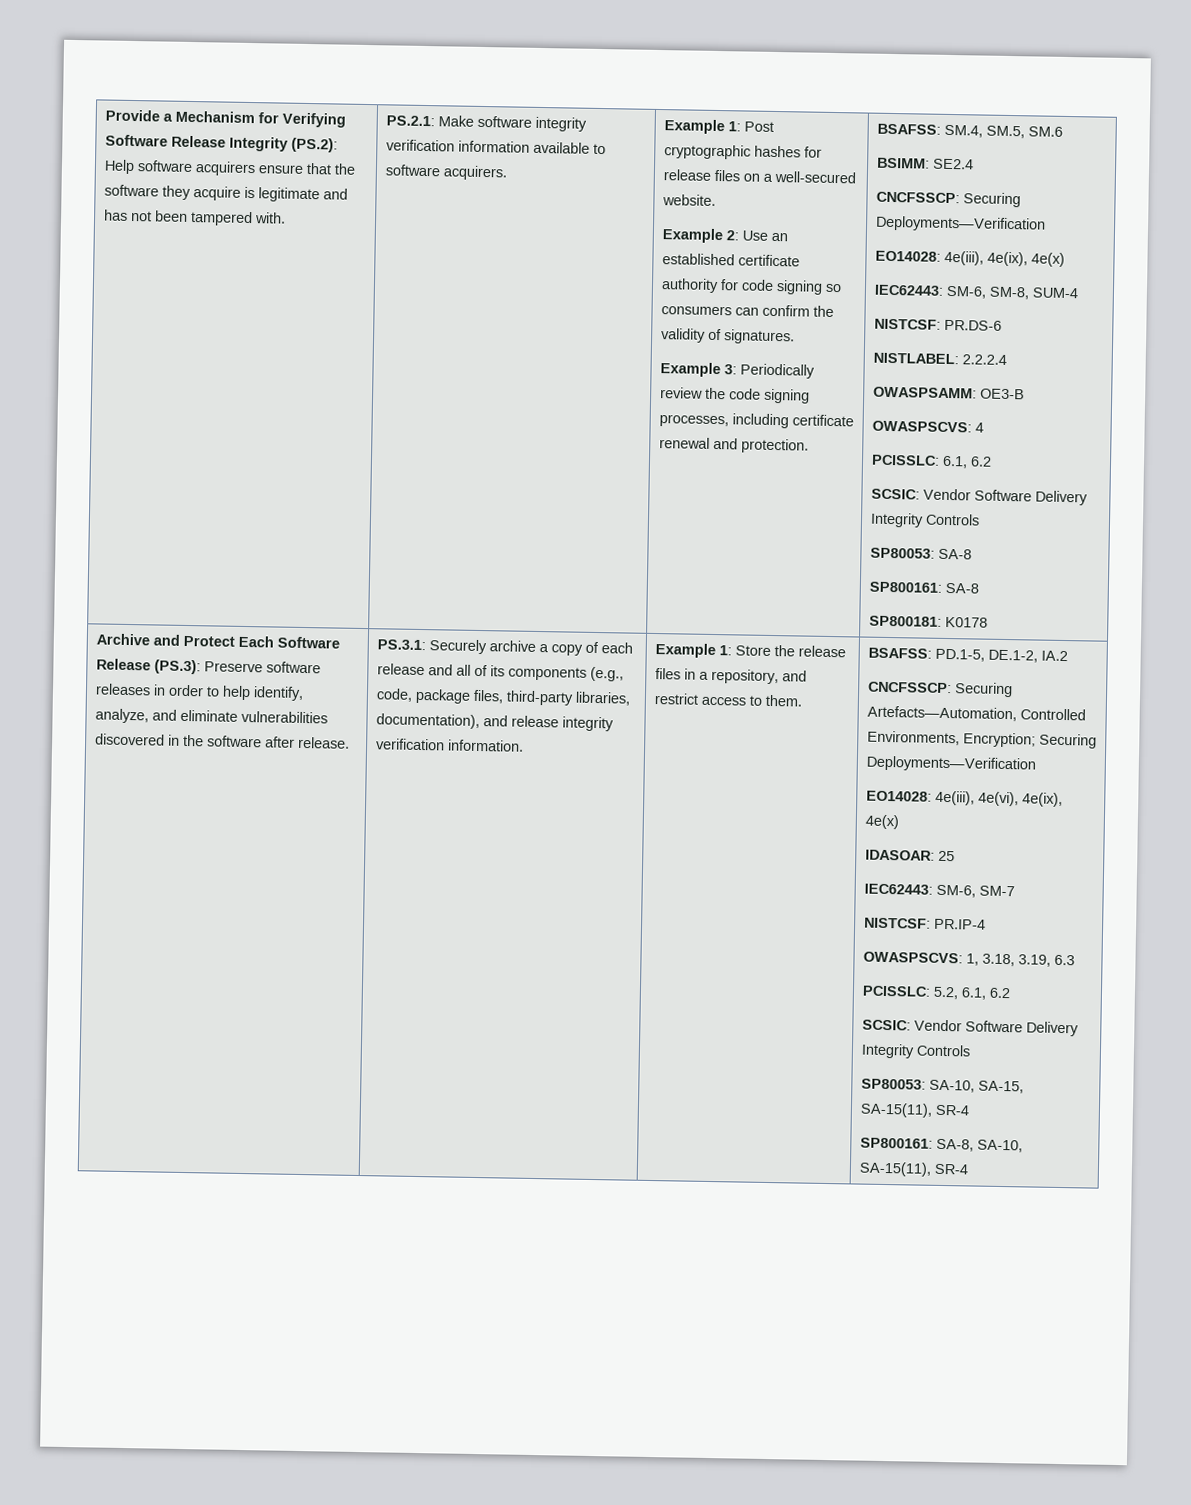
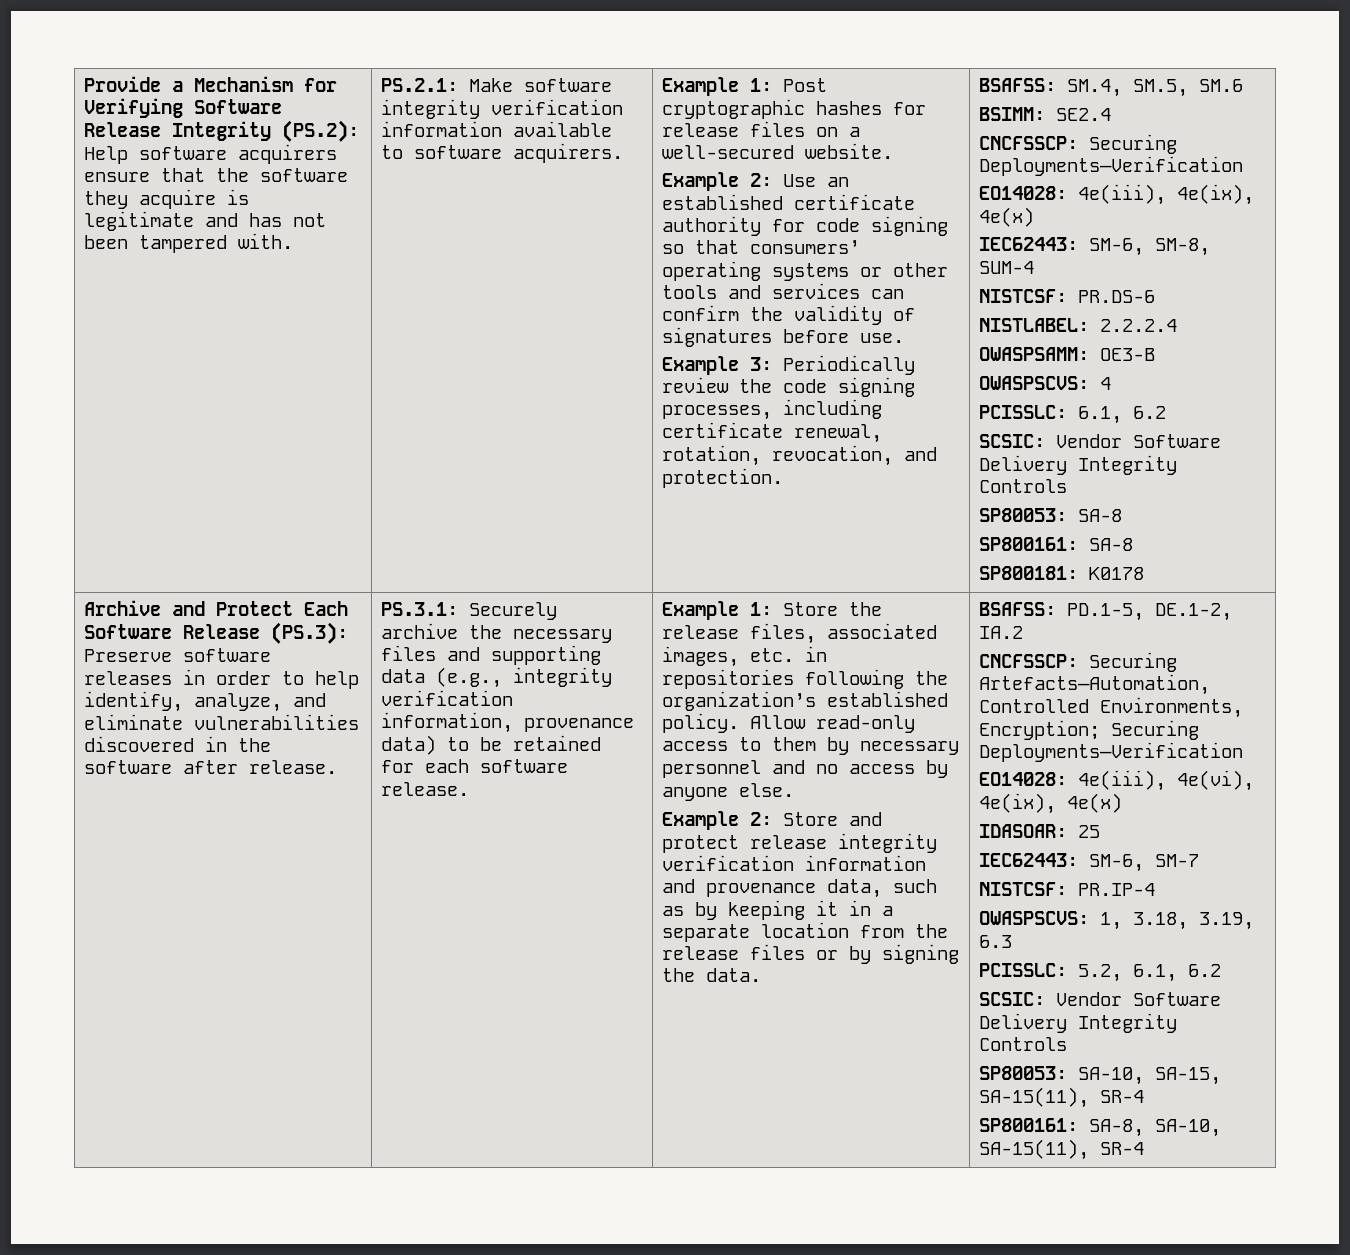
[660,305,732,316] consumers -> [694,240,860,254] [661,261,948,281] [661,283,860,299] that consumers’ operating systems or other tools and services
[723,329,795,345] signatures. -> [661,327,904,347] signatures before use.
[658,437,710,449] renewal -> [793,424,882,443] [661,445,893,466] renewal, rotation, revocation,
[538,641,633,656] [376,663,624,682] [375,688,631,706] [375,713,614,732] [375,738,524,752] a copy of each release and all of its components (e.g., code, package files, third-party libraries, documentation), and release integrity verification information. -> [468,625,612,643] [380,645,601,665] [380,667,612,688] [380,690,513,706] [380,712,634,733] [380,735,601,755] [380,759,568,773] [380,782,469,796] the necessary files and supporting data (e.g., integrity verification information, provenance data) to be retained for each software release.
[654,667,807,685] [653,692,803,707] files in a repository, and restrict access to them. -> [749,623,937,644] [661,646,827,667] [661,669,948,689] [661,691,948,711] [661,713,915,733] [661,737,959,755] [661,760,948,778] [661,783,794,801] [661,811,882,830] [661,833,937,853] [661,855,926,871] [661,879,937,898] [661,900,893,920] [661,922,948,942] [661,944,959,964] [661,968,761,982] files, associated images, etc. in repositories following the organization’s established policy. Allow read-only access to them by necessary personnel and no access by anyone else. // Example 2: Store and protect release integrity verification information and provenance data, such as by keeping it in a separate location from the release files or by signing the data.

